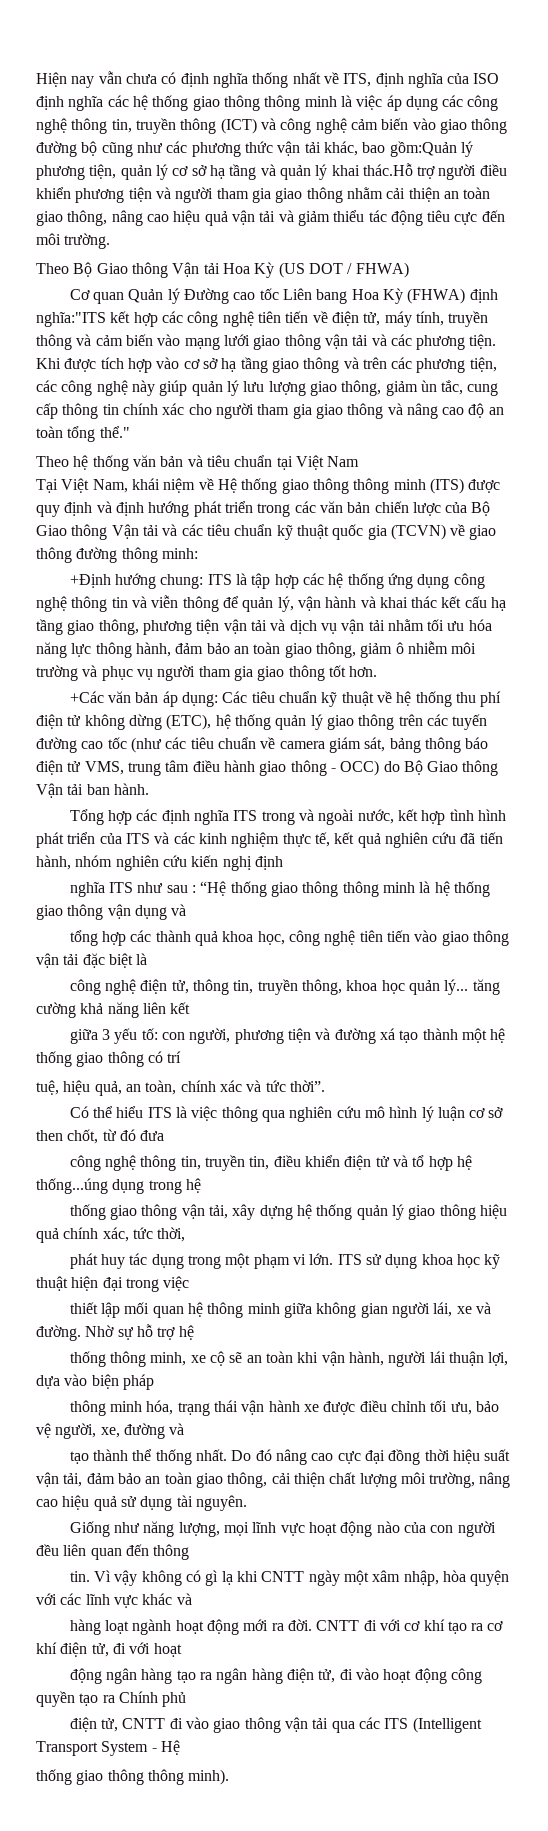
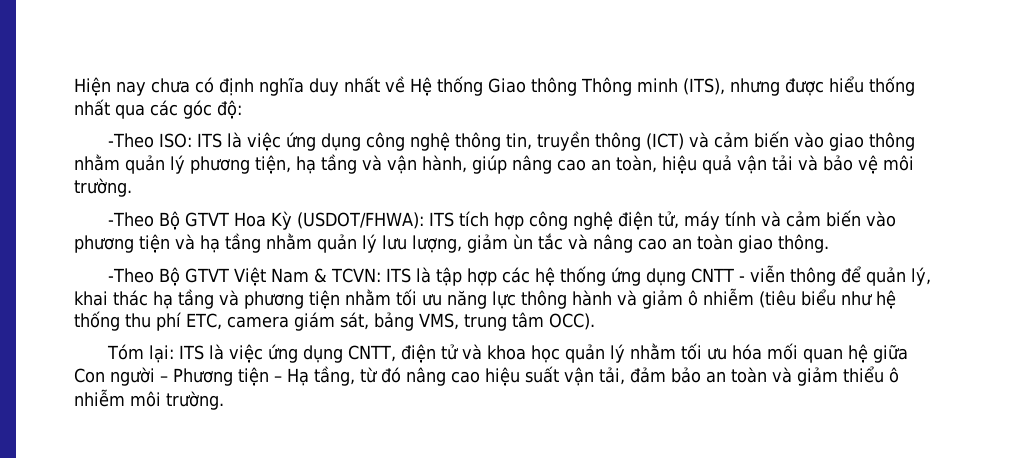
[98,71,122,84] vẫn -> (146, 88) none
[252,72,500,88] [36,95,464,111] thống nhất về ITS, định nghĩa của ISO định nghĩa các hệ thống giao thông thông minh là việc áp dụng các -> [309,76,915,96] [74,99,242,119] [108,132,362,151] duy nhất về Hệ thống Giao thông Thông minh (ITS), nhưng được hiểu thống nhất qua các góc độ: // -Theo ISO: ITS là việc ứng dụng
[280,118,347,134] công nghệ -> (710, 140) none
[36,141,473,157] [36,163,507,180] [36,187,491,203] [36,210,169,226] đường bộ cũng như các phương thức vận tải khác, bao gồm:Quản lý phương tiện, quản lý cơ sở hạ tầng và quản lý khai thác.Hỗ trợ người điều khiển phương tiện và người tham gia giao thông nhằm cải thiện an toàn giao thông, nâng cao -> [74,154,657,174] nhằm quản lý phương tiện, hạ tầng và vận hành, giúp nâng cao an toàn,
[297,210,505,226] [36,233,111,249] [36,262,409,278] [69,288,498,304] [36,311,489,327] [36,334,497,350] [36,357,497,373] [36,380,499,396] [36,403,384,419] giảm thiểu tác động tiêu cực đến môi trường. // Theo Bộ Giao thông Vận tải Hoa Kỳ (US DOT / FHWA) // Cơ quan Quản lý Đường cao tốc Liên bang Hoa Kỳ (FHWA) định nghĩa:"ITS kết hợp các công nghệ tiên tiến về điện tử, máy tính, truyền thông và cảm biến vào mạng lưới giao thông vận tải và các phương tiện. Khi được tích hợp vào cơ sở hạ tầng giao thông và trên các phương tiện, các công nghệ này giúp quản lý lưu lượng giao thông, giảm ùn tắc, cung cấp thông tin chính xác cho người tham gia giao thông -> [823,155,914,174] [74,178,132,197] [108,210,897,230] [74,233,563,253] bảo vệ môi trường. // -Theo Bộ GTVT Hoa Kỳ (USDOT/FHWA): ITS tích hợp công nghệ điện tử, máy tính và cảm biến vào phương tiện và hạ tầng nhằm quản lý lưu lượng, giảm ùn tắc
[468,403,504,418] [36,426,130,442] [36,455,360,471] [36,478,501,494] [36,501,491,517] [36,524,497,540] [36,547,198,563] [69,573,204,589] độ an toàn tổng thể." // Theo hệ thống văn bản và tiêu chuẩn tại Việt Nam // Tại Việt Nam, khái niệm về Hệ thống giao thông thông minh (ITS) được quy định và định hướng phát triển trong các văn bản chiến lược của Bộ Giao thông Vận tải và các tiêu chuẩn kỹ thuật quốc gia (TCVN) về giao thông đường thông minh: // +Định hướng chung: -> [672,234,829,253] [108,267,382,286] an toàn giao thông. // -Theo Bộ GTVT Việt Nam & TCVN:
[453,573,485,589] [36,596,147,612] công nghệ thông tin và -> [691,268,746,283] CNTT -
[297,596,507,611] [36,619,492,635] [36,641,477,658] [36,665,378,681] [69,691,502,707] [36,714,488,730] [36,737,489,753] [36,760,499,776] [36,783,149,798] [69,809,506,825] [36,832,503,848] [36,855,283,871] [69,881,490,897] [36,904,187,920] [69,930,509,946] [36,953,148,968] [69,979,500,995] [36,1002,191,1018] [69,1028,506,1044] [36,1051,182,1067] [36,1080,325,1096] [69,1106,504,1122] [36,1129,165,1144] [69,1155,472,1171] [36,1178,201,1194] [69,1204,507,1220] [36,1227,186,1243] [69,1253,501,1269] [36,1276,190,1292] [69,1302,491,1318] [36,1324,194,1341] [69,1351,509,1367] [36,1374,154,1390] [69,1400,499,1416] [36,1423,185,1439] [69,1449,450,1465] vận hành và khai thác kết cấu hạ tầng giao thông, phương tiện vận tải và dịch vụ vận tải nhằm tối ưu hóa năng lực thông hành, đảm bảo an toàn giao thông, giảm ô nhiễm môi trường và phục vụ người tham gia giao thông tốt hơn. // +Các văn bản áp dụng: Các tiêu chuẩn kỹ thuật về hệ thống thu phí điện tử không dừng (ETC), hệ thống quản lý giao thông trên các tuyến đường cao tốc (như các tiêu chuẩn về camera giám sát, bảng thông báo điện tử VMS, trung tâm điều hành giao thông - OCC) do Bộ Giao thông Vận tải ban hành. // Tổng hợp các định nghĩa ITS trong và ngoài nước, kết hợp tình hình phát triển của ITS và các kinh nghiệm thực tế, kết quả nghiên cứu đã tiến hành, nhóm nghiên cứu kiến nghị định // nghĩa ITS như sau : “Hệ thống giao thông thông minh là hệ thống giao thông vận dụng và // tổng hợp các thành quả khoa học, công nghệ tiên tiến vào giao thông vận tải đặc biệt là // công nghệ điện tử, thông tin, truyền thông, khoa học quản lý... tăng cường khả năng liên kết // giữa 3 yếu tố: con người, phương tiện và đường xá tạo thành một hệ thống giao thông có trí // tuệ, hiệu quả, an toàn, chính xác và tức thời”. // Có thể hiểu ITS là việc thông qua nghiên cứu mô hình lý luận cơ sở then chốt, từ đó đưa // công nghệ thông tin, truyền tin, điều khiển điện tử và tổ hợp hệ thống...úng dụng trong hệ // thống giao thông vận tải, xây dựng hệ thống quản lý giao thông hiệu quả chính xác, tức thời, // phát huy tác dụng trong một phạm vi lớn. ITS sử dụng khoa học kỹ thuật hiện đại trong việc // thiết lập mối quan hệ thông minh giữa không gian người lái, xe và đường. Nhờ sự hỗ trợ hệ // thống thông minh, xe cộ sẽ an toàn khi vận hành, người lái thuận lợi, dựa vào biện pháp // thông minh hóa, trạng thái vận hành xe được điều chỉnh tối ưu, bảo vệ người, xe, đường và // tạo thành thể thống nhất. Do đó nâng cao cực đại đồng thời -> [74,288,896,309] [74,311,595,331] [107,343,909,363] [74,366,480,386] khai thác hạ tầng và phương tiện nhằm tối ưu năng lực thông hành và giảm ô nhiễm (tiêu biểu như hệ thống thu phí ETC, camera giám sát, bảng VMS, trung tâm OCC). // Tóm lại: ITS là việc ứng dụng CNTT, điện tử và khoa học quản lý nhằm tối ưu hóa mối quan hệ giữa Con người – Phương tiện – Hạ tầng, từ đó nâng cao
[195,1472,511,1488] [36,1495,247,1511] [69,1521,496,1537] [36,1544,190,1560] [69,1570,510,1586] [36,1593,192,1608] [69,1619,504,1635] [36,1642,182,1657] [69,1668,482,1684] [36,1691,187,1707] [69,1717,482,1733] [36,1740,180,1756] [36,1769,230,1785] giao thông, cải thiện chất lượng môi trường, nâng cao hiệu quả sử dụng tài nguyên. // Giống như năng lượng, mọi lĩnh vực hoạt động nào của con người đều liên quan đến thông // tin. Vì vậy không có gì lạ khi CNTT ngày một xâm nhập, hòa quyện với các lĩnh vực khác và // hàng loạt ngành hoạt động mới ra đời. CNTT đi với cơ khí tạo ra cơ khí điện tử, đi với hoạt // động ngân hàng tạo ra ngân hàng điện tử, đi vào hoạt động công quyền tạo ra Chính phủ // điện tử, CNTT đi vào giao thông vận tải qua các ITS (Intelligent Transport System - Hệ // thống giao thông thông minh). -> [772,366,899,386] [74,389,224,410] và giảm thiểu ô nhiễm môi trường.

